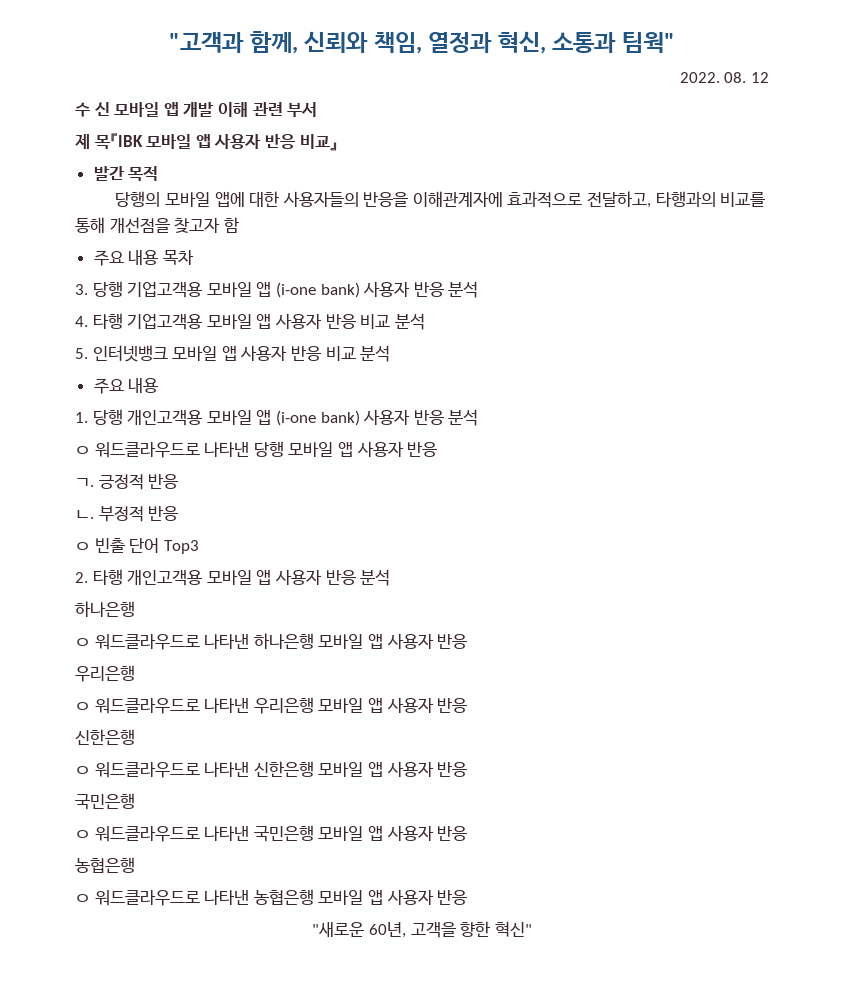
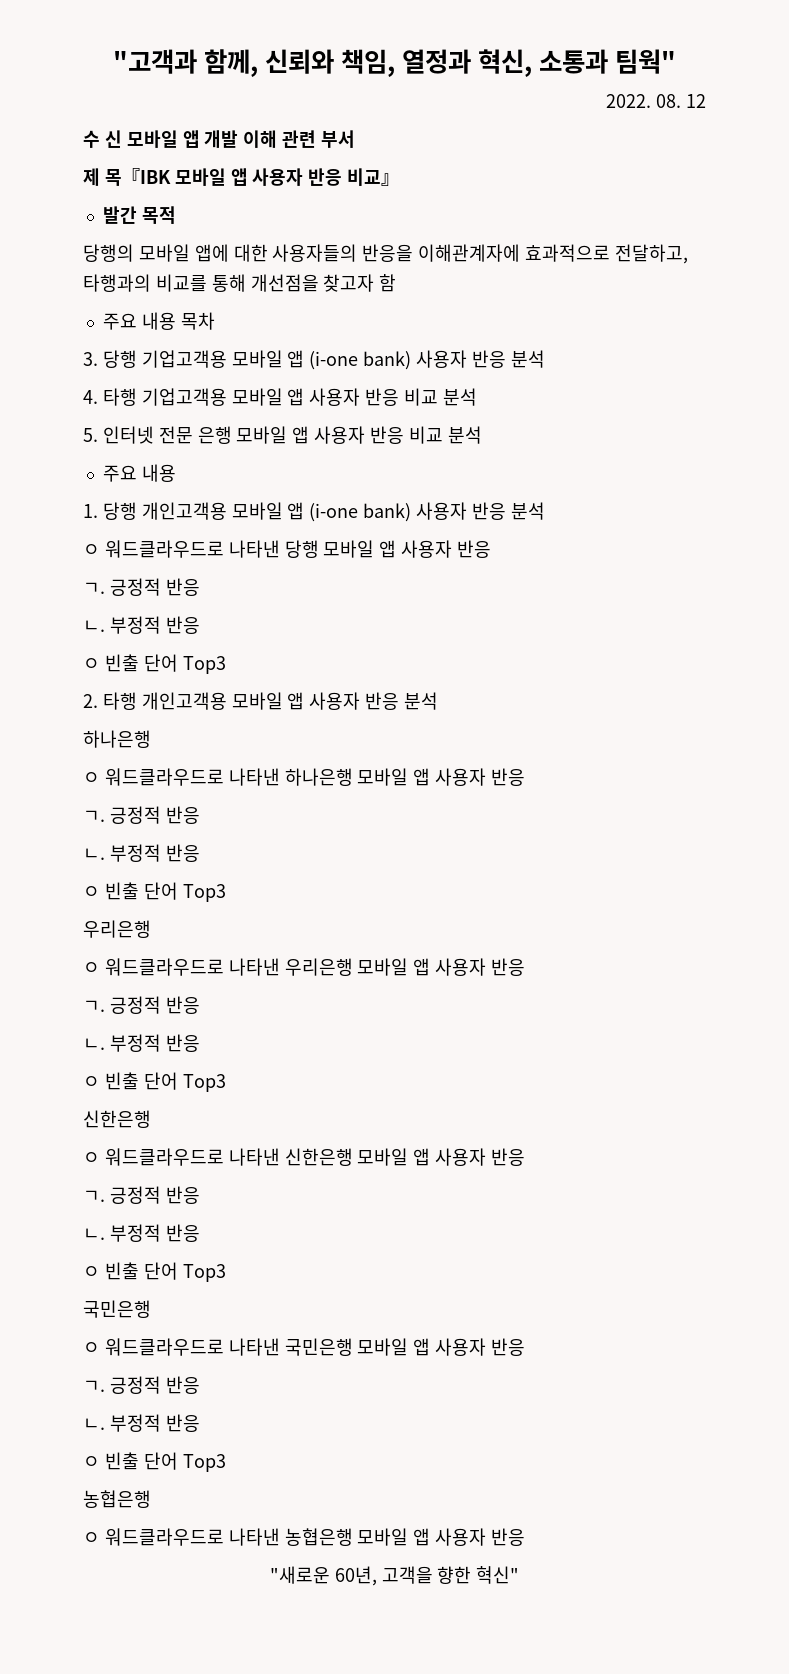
[92,345,168,362] 인터넷뱅크 -> [102,426,232,444] 인터넷 전문 은행
(468, 641) none -> [83,806,200,824] [83,844,200,862] [83,882,226,902] // ㄱ. 긍정적 반응 // ㄴ. 부정적 반응 // ㅇ 빈출 단어 Top3
(468, 705) none -> [83,996,200,1014] [83,1034,200,1052] [83,1072,226,1092] // ㄱ. 긍정적 반응 // ㄴ. 부정적 반응 // ㅇ 빈출 단어 Top3
(468, 769) none -> [83,1186,200,1204] [83,1224,200,1242] [83,1262,226,1282] // ㄱ. 긍정적 반응 // ㄴ. 부정적 반응 // ㅇ 빈출 단어 Top3
(468, 833) none -> [83,1376,200,1394] [83,1414,200,1432] [83,1452,226,1472] // ㄱ. 긍정적 반응 // ㄴ. 부정적 반응 // ㅇ 빈출 단어 Top3

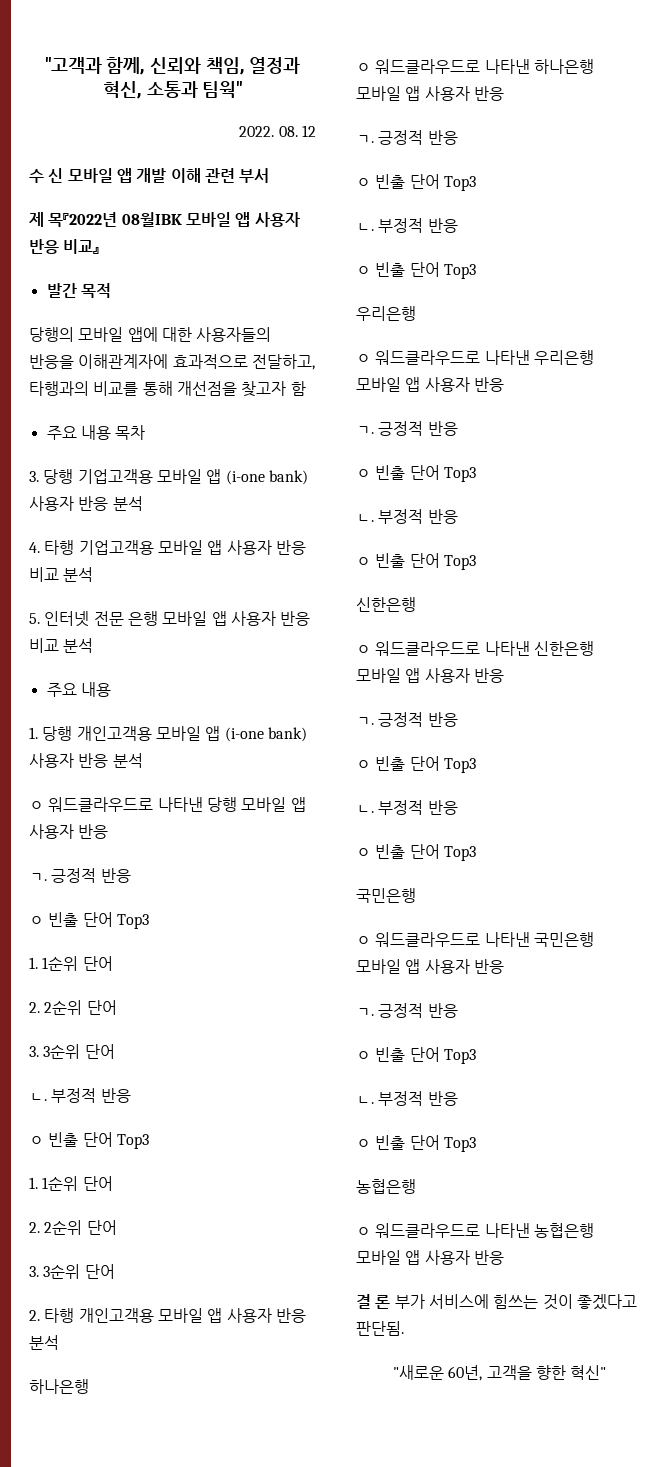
[139,170,171,184] IBK -> [69,212,182,227] 2022년 08월IBK
[83,616,200,634] [83,654,226,674] // ㄴ. 부정적 반응 // ㅇ 빈출 단어 Top3 -> [29,912,149,929] [29,956,113,971] [29,1000,117,1015] [29,1044,115,1059] [29,1088,131,1103] [29,1132,149,1149] [29,1176,113,1191] [29,1220,117,1235] [29,1264,115,1279] // ㅇ 빈출 단어 Top3 // 1. 1순위 단어 // 2. 2순위 단어 // 3. 3순위 단어 // ㄴ. 부정적 반응 // ㅇ 빈출 단어 Top3 // 1. 1순위 단어 // 2. 2순위 단어 // 3. 3순위 단어
(200, 815) none -> [356,174,476,191] // ㅇ 빈출 단어 Top3
(200, 1005) none -> [356,465,476,482] // ㅇ 빈출 단어 Top3
(200, 1195) none -> [356,756,476,773] // ㅇ 빈출 단어 Top3
(200, 1385) none -> [356,1047,476,1064] // ㅇ 빈출 단어 Top3
(526, 1537) none -> [356,1294,637,1310] [356,1321,404,1336] // 결 론 부가 서비스에 힘쓰는 것이 좋겠다고 판단됨.

